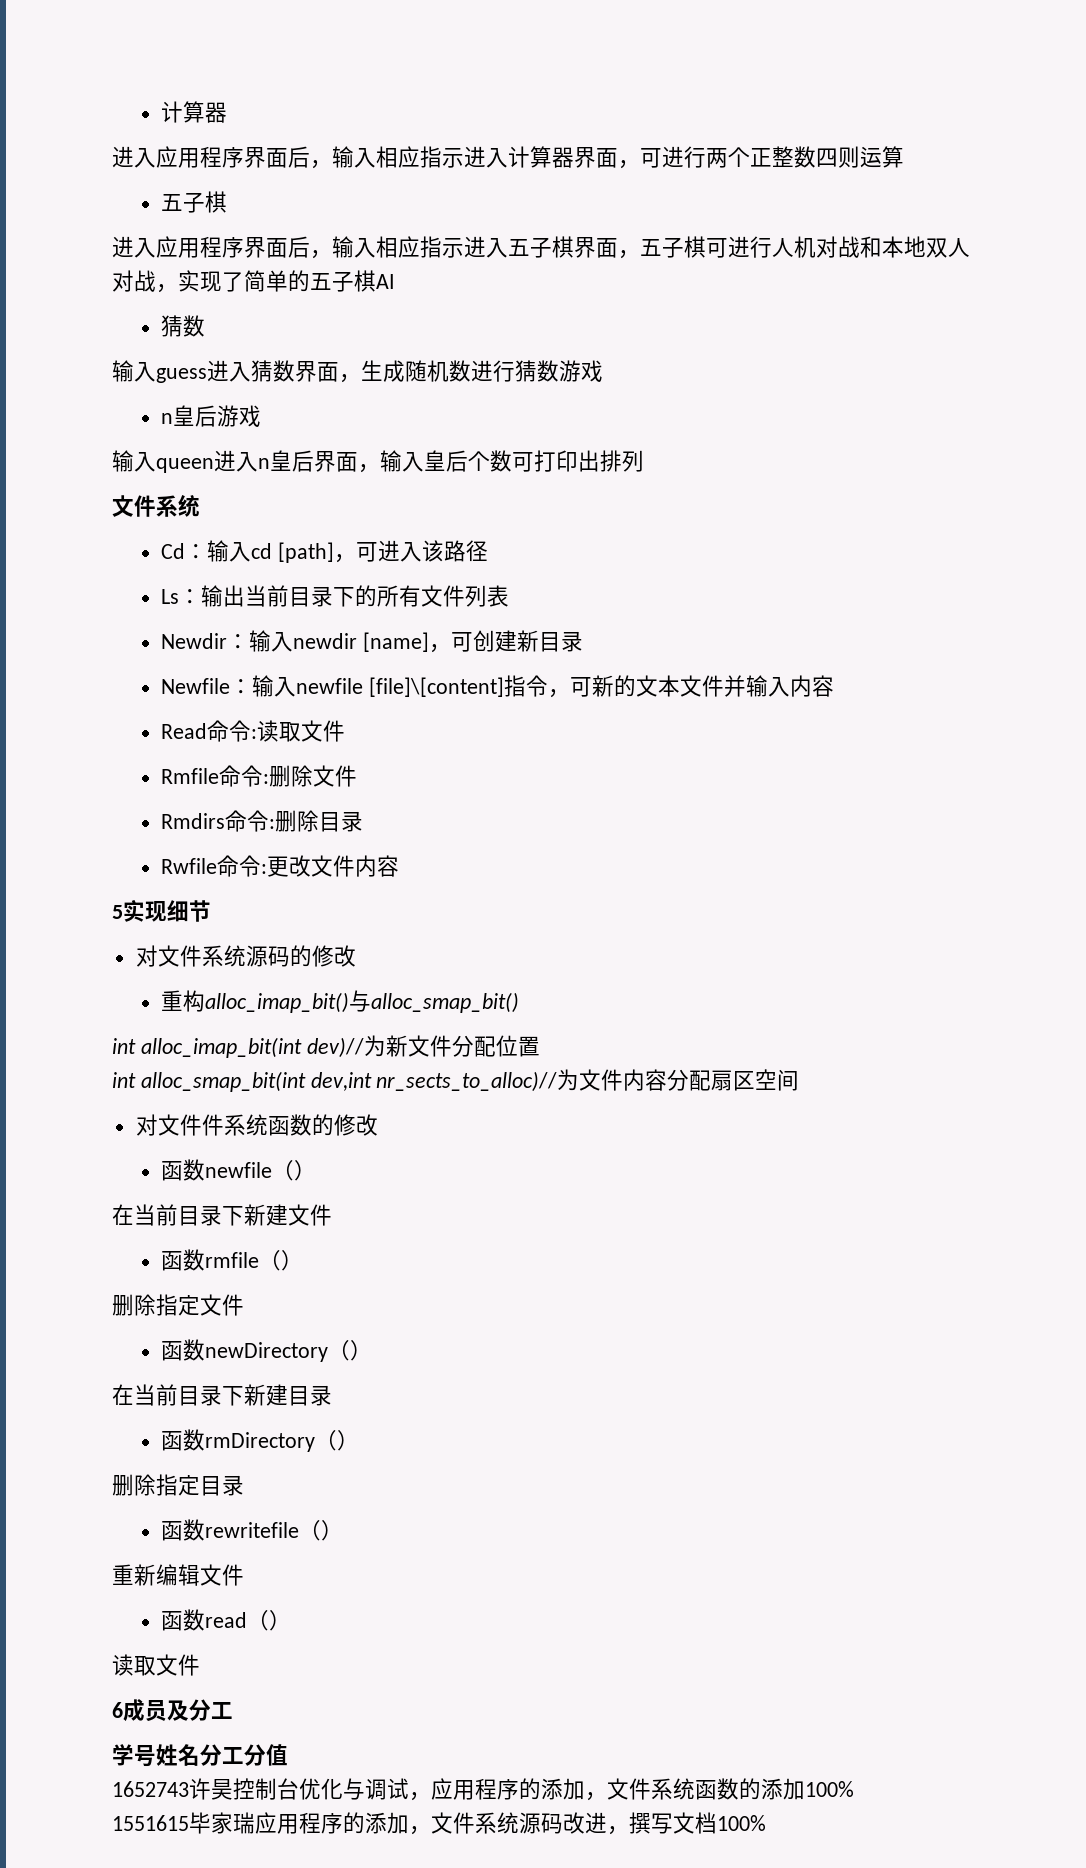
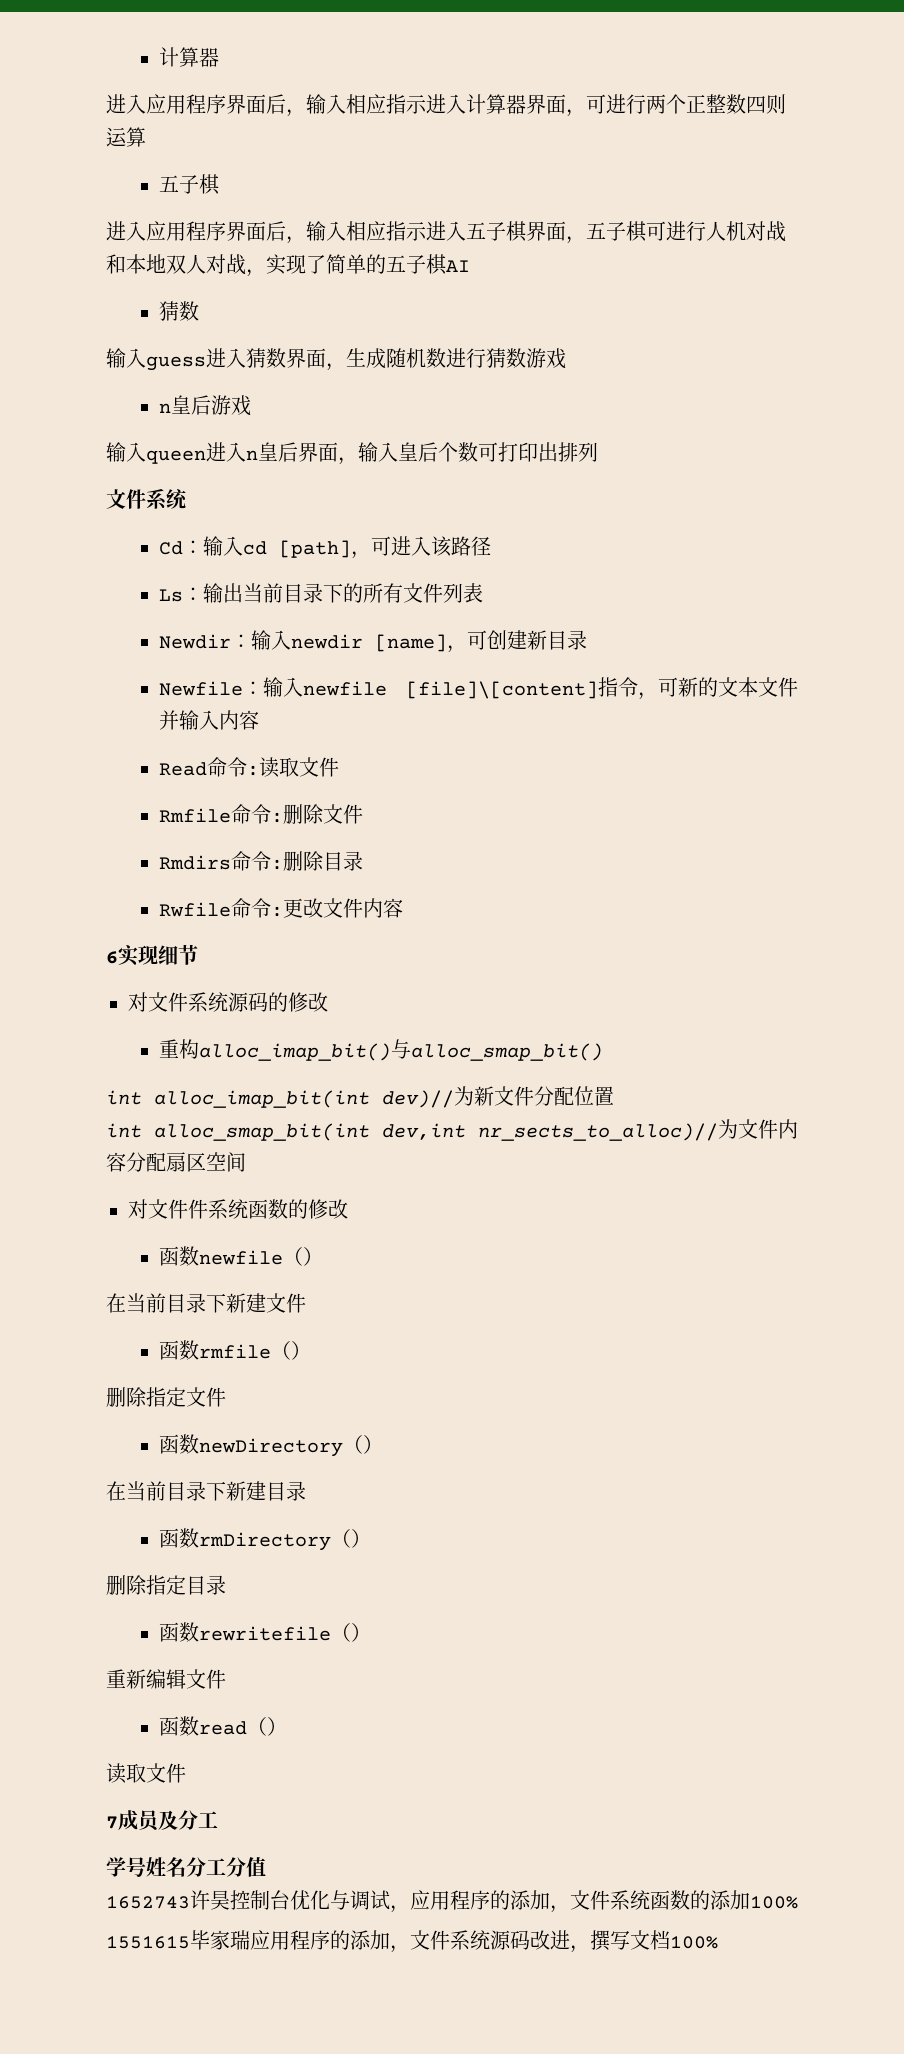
[112,905,123,919] 5 -> [106,951,118,964] 6
[112,1702,123,1718] 6 -> [106,1816,118,1829] 7

